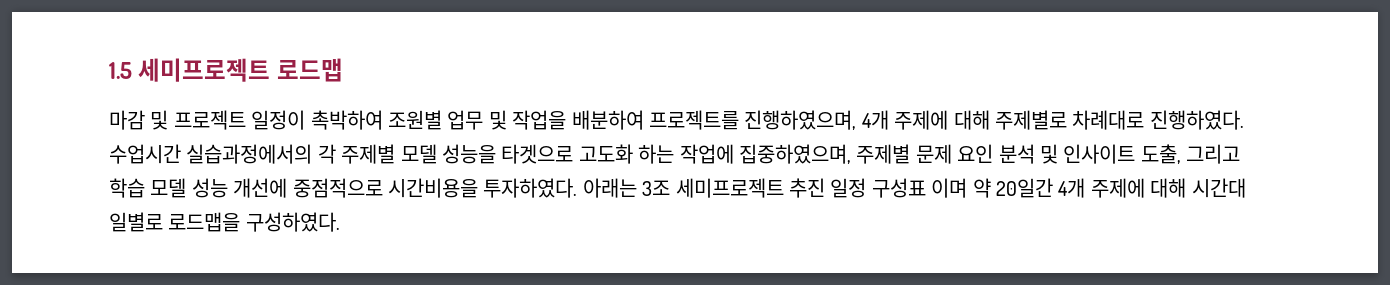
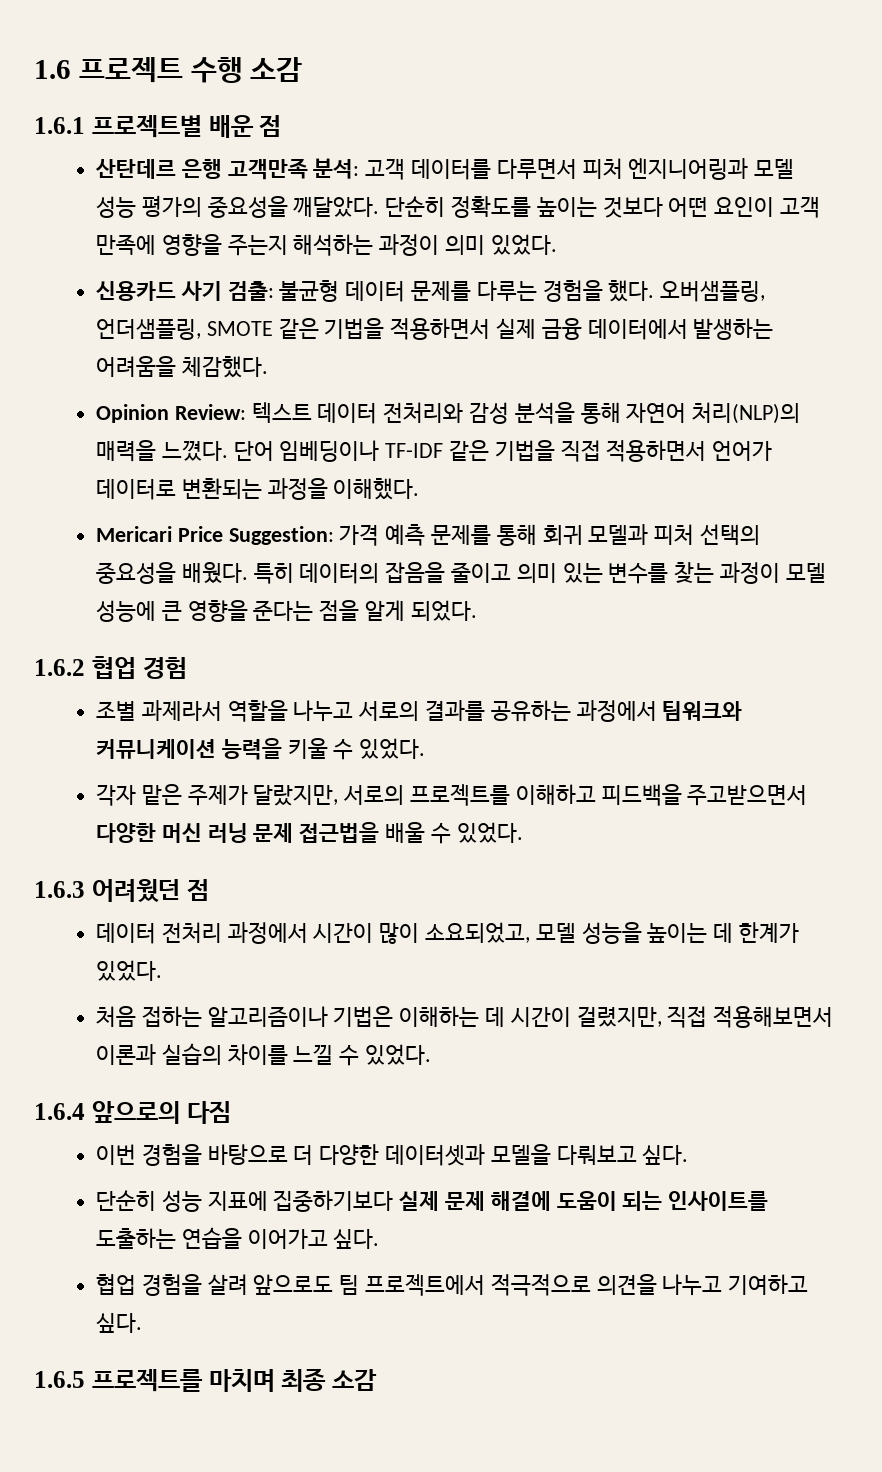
[109,58,343,82] [109,110,1244,130] [109,144,1241,164] [109,178,1246,198] [109,212,340,232] 1.5 세미프로젝트 로드맵 // 마감 및 프로젝트 일정이 촉박하여 조원별 업무 및 작업을 배분하여 프로젝트를 진행하였으며, 4개 주제에 대해 주제별로 차례대로 진행하였다. 수업시간 실습과정에서의 각 주제별 모델 성능을 타겟으로 고도화 하는 작업에 집중하였으며, 주제별 문제 요인 분석 및 인사이트 도출, 그리고 학습 모델 성능 개선에 중점적으로 시간비용을 투자하였다. 아래는 3조 세미프로젝트 추진 일정 구성표 이며 약 20일간 4개 주제에 대해 시간대 일별로 로드맵을 구성하였다. -> [34,57,303,83] [34,115,282,138] [94,158,795,180] [95,195,821,218] [95,234,557,256] [95,280,766,302] [95,318,774,340] [95,356,268,378] [95,402,801,424] [95,440,773,462] [95,478,420,500] [95,524,761,546] [95,562,826,584] [95,600,477,622] [34,656,187,679] [95,700,743,722] [95,738,426,760] [95,784,808,806] [95,822,523,844] [34,879,209,902] [95,922,800,944] [95,960,162,981] [95,1006,834,1028] [95,1043,432,1066] [34,1101,231,1124] [95,1144,689,1166] [95,1190,769,1212] [95,1227,380,1249] [95,1274,809,1296] [95,1313,142,1333] [34,1368,377,1392] 1.6 프로젝트 수행 소감 // 1.6.1 프로젝트별 배운 점 // 산탄데르 은행 고객만족 분석: 고객 데이터를 다루면서 피처 엔지니어링과 모델 성능 평가의 중요성을 깨달았다. 단순히 정확도를 높이는 것보다 어떤 요인이 고객 만족에 영향을 주는지 해석하는 과정이 의미 있었다. // 신용카드 사기 검출: 불균형 데이터 문제를 다루는 경험을 했다. 오버샘플링, 언더샘플링, SMOTE 같은 기법을 적용하면서 실제 금융 데이터에서 발생하는 어려움을 체감했다. // Opinion Review: 텍스트 데이터 전처리와 감성 분석을 통해 자연어 처리(NLP)의 매력을 느꼈다. 단어 임베딩이나 TF-IDF 같은 기법을 직접 적용하면서 언어가 데이터로 변환되는 과정을 이해했다. // Mericari Price Suggestion: 가격 예측 문제를 통해 회귀 모델과 피처 선택의 중요성을 배웠다. 특히 데이터의 잡음을 줄이고 의미 있는 변수를 찾는 과정이 모델 성능에 큰 영향을 준다는 점을 알게 되었다. // 1.6.2 협업 경험 // 조별 과제라서 역할을 나누고 서로의 결과를 공유하는 과정에서 팀워크와 커뮤니케이션 능력을 키울 수 있었다. // 각자 맡은 주제가 달랐지만, 서로의 프로젝트를 이해하고 피드백을 주고받으면서 다양한 머신 러닝 문제 접근법을 배울 수 있었다. // 1.6.3 어려웠던 점 // 데이터 전처리 과정에서 시간이 많이 소요되었고, 모델 성능을 높이는 데 한계가 있었다. // 처음 접하는 알고리즘이나 기법은 이해하는 데 시간이 걸렸지만, 직접 적용해보면서 이론과 실습의 차이를 느낄 수 있었다. // 1.6.4 앞으로의 다짐 // 이번 경험을 바탕으로 더 다양한 데이터셋과 모델을 다뤄보고 싶다. // 단순히 성능 지표에 집중하기보다 실제 문제 해결에 도움이 되는 인사이트를 도출하는 연습을 이어가고 싶다. // 협업 경험을 살려 앞으로도 팀 프로젝트에서 적극적으로 의견을 나누고 기여하고 싶다. // 1.6.5 프로젝트를 마치며 최종 소감

